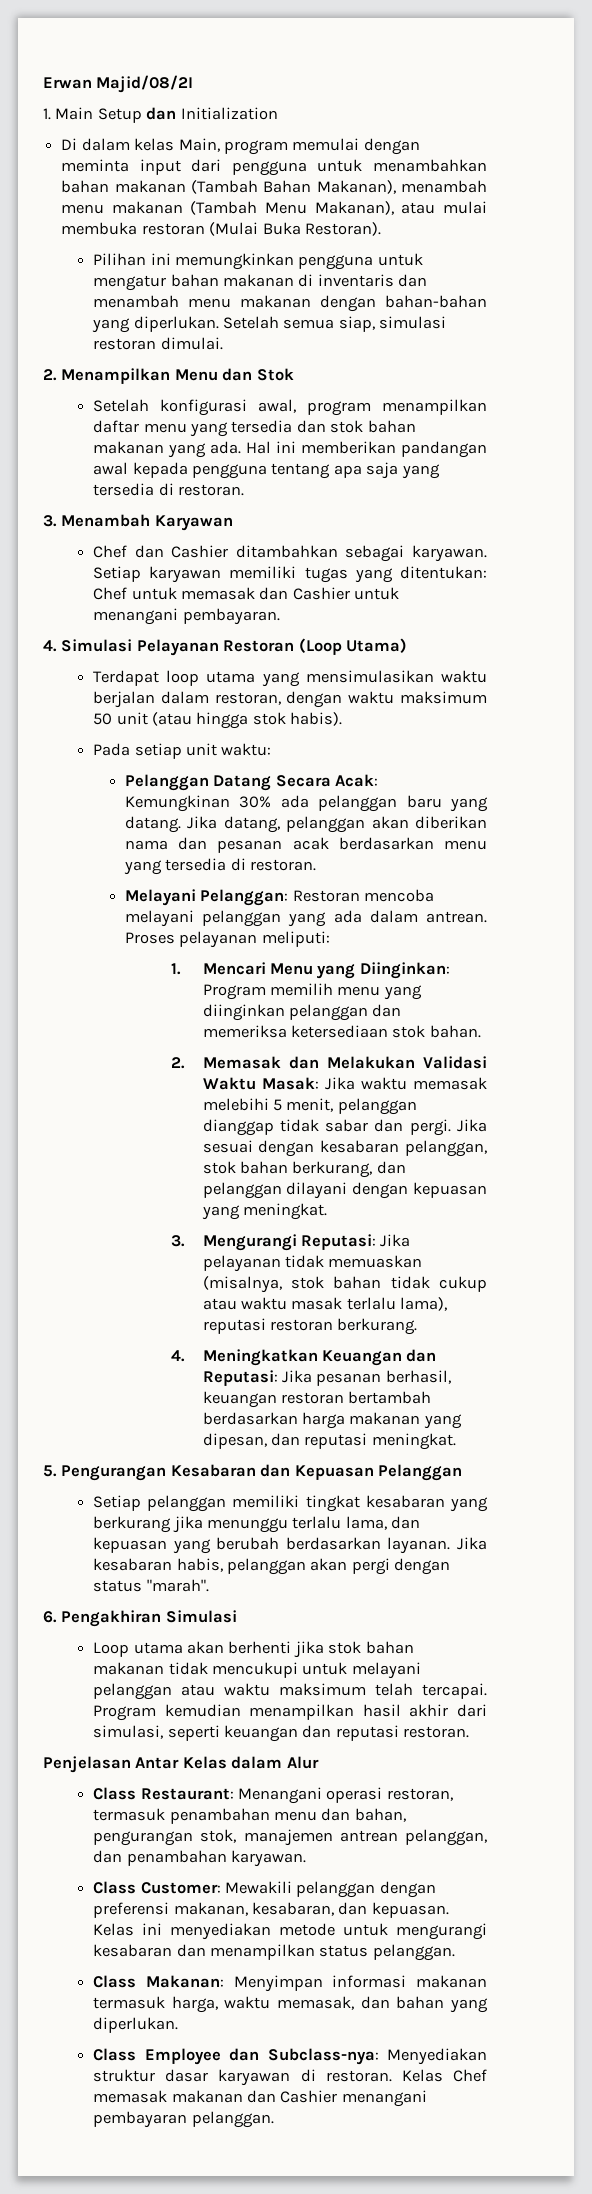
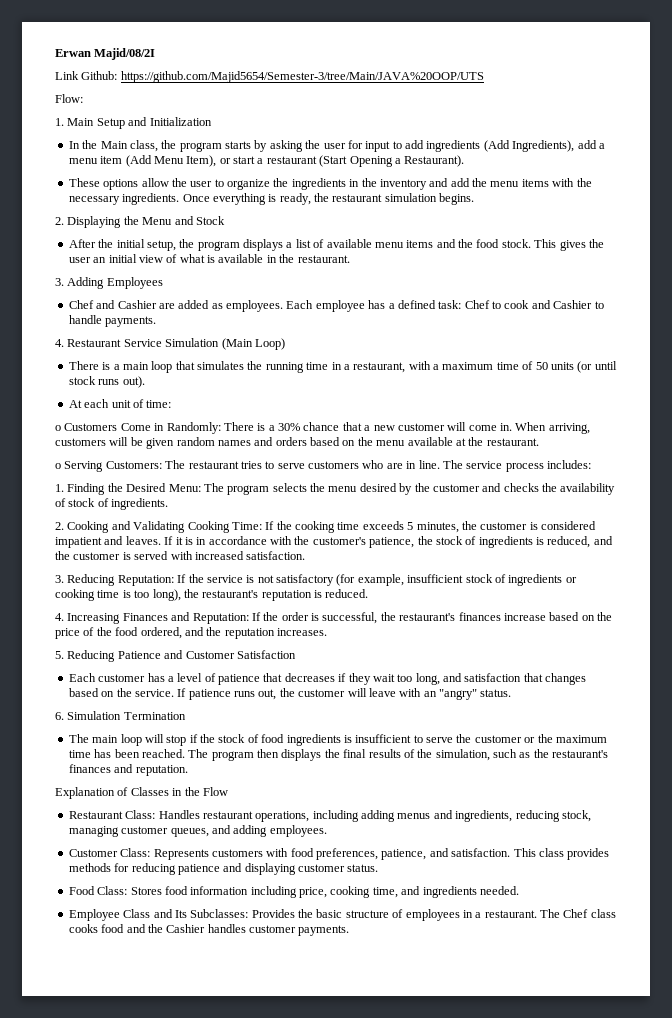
(194, 84) none -> [55,71,484,83] [55,94,83,103] // Link Github: https://github.com/Majid5654/Semester-3/tree/Main/JAVA%20OOP/UTS // Flow:
[146,107,177,120] dan -> [128,117,148,126] and
[61,138,420,155] [61,159,488,176] [61,180,487,194] [61,201,487,215] [61,222,381,236] [93,253,423,270] [93,274,428,291] [93,295,487,312] [92,316,447,333] [93,337,223,350] [43,368,294,384] [93,399,487,416] [93,420,416,437] [93,441,487,458] [93,462,440,479] [93,483,244,496] [43,514,233,531] [93,545,487,562] [93,566,487,583] [93,587,400,600] [93,608,280,625] [43,638,408,656] [93,670,487,687] [93,691,487,708] [93,712,343,729] [93,743,272,759] [124,774,379,791] [124,795,489,812] [124,816,487,833] [124,837,487,853] [123,858,317,875] [124,889,435,906] [124,910,487,927] [124,931,330,948] [170,962,450,979] [202,983,422,1000] [202,1004,402,1021] [202,1025,481,1038] [170,1056,487,1069] [202,1077,487,1090] [202,1098,417,1115] [202,1119,488,1136] [202,1140,487,1157] [202,1161,406,1178] [202,1182,487,1199] [201,1203,328,1220] [170,1234,411,1251] [202,1255,423,1272] [202,1276,487,1293] [202,1297,448,1311] [202,1318,418,1335] [170,1349,437,1366] [202,1370,451,1386] [202,1391,432,1408] [202,1412,462,1429] [202,1433,456,1450] [43,1464,463,1481] [93,1495,488,1512] [93,1516,421,1533] [93,1537,487,1554] [93,1558,451,1575] [93,1579,209,1592] [43,1610,237,1627] [93,1641,414,1658] [93,1662,421,1679] [93,1683,487,1700] [93,1704,488,1721] [93,1725,470,1742] [43,1756,319,1773] [93,1787,453,1804] [93,1808,406,1824] [93,1829,487,1846] [93,1850,306,1867] [93,1881,436,1898] [93,1902,449,1918] [93,1923,487,1940] [93,1944,455,1961] [93,1975,487,1992] [93,1996,488,2013] [93,2017,179,2033] [93,2048,487,2065] [93,2069,487,2086] [93,2090,427,2107] [93,2111,274,2128] Di dalam kelas Main, program memulai dengan meminta input dari pengguna untuk menambahkan bahan makanan (Tambah Bahan Makanan), menambah menu makanan (Tambah Menu Makanan), atau mulai membuka restoran (Mulai Buka Restoran). // Pilihan ini memungkinkan pengguna untuk mengatur bahan makanan di inventaris dan menambah menu makanan dengan bahan-bahan yang diperlukan. Setelah semua siap, simulasi restoran dimulai. // 2. Menampilkan Menu dan Stok // Setelah konfigurasi awal, program menampilkan daftar menu yang tersedia dan stok bahan makanan yang ada. Hal ini memberikan pandangan awal kepada pengguna tentang apa saja yang tersedia di restoran. // 3. Menambah Karyawan // Chef dan Cashier ditambahkan sebagai karyawan. Setiap karyawan memiliki tugas yang ditentukan: Chef untuk memasak dan Cashier untuk menangani pembayaran. // 4. Simulasi Pelayanan Restoran (Loop Utama) // Terdapat loop utama yang mensimulasikan waktu berjalan dalam restoran, dengan waktu maksimum 50 unit (atau hingga stok habis). // Pada setiap unit waktu: // Pelanggan Datang Secara Acak: Kemungkinan 30% ada pelanggan baru yang datang. Jika datang, pelanggan akan diberikan nama dan pesanan acak berdasarkan menu yang tersedia di restoran. // Melayani Pelanggan: Restoran mencoba melayani pelanggan yang ada dalam antrean. Proses pelayanan meliputi: // 1. Mencari Menu yang Diinginkan: Program memilih menu yang diinginkan pelanggan dan memeriksa ketersediaan stok bahan. // 2. Memasak dan Melakukan Validasi Waktu Masak: Jika waktu memasak melebihi 5 menit, pelanggan dianggap tidak sabar dan pergi. Jika sesuai dengan kesabaran pelanggan, stok bahan berkurang, dan pelanggan dilayani dengan kepuasan yang meningkat. // 3. Mengurangi Reputasi: Jika pelayanan tidak memuaskan (misalnya, stok bahan tidak cukup atau waktu masak terlalu lama), reputasi restoran berkurang. // 4. Meningkatkan Keuangan dan Reputasi: Jika pesanan berhasil, keuangan restoran bertambah berdasarkan harga makanan yang dipesan, dan reputasi meningkat. // 5. Pengurangan Kesabaran dan Kepuasan Pelanggan // Setiap pelanggan memiliki tingkat kesabaran yang berkurang jika menunggu terlalu lama, dan kepuasan yang berubah berdasarkan layanan. Jika kesabaran habis, pelanggan akan pergi dengan status "marah". // 6. Pengakhiran Simulasi // Loop utama akan berhenti jika stok bahan makanan tidak mencukupi untuk melayani pelanggan atau waktu maksimum telah tercapai. Program kemudian menampilkan hasil akhir dari simulasi, seperti keuangan dan reputasi restoran. // Penjelasan Antar Kelas dalam Alur // Class Restaurant: Menangani operasi restoran, termasuk penambahan menu dan bahan, pengurangan stok, manajemen antrean pelanggan, dan penambahan karyawan. // Class Customer: Mewakili pelanggan dengan preferensi makanan, kesabaran, dan kepuasan. Kelas ini menyediakan metode untuk mengurangi kesabaran dan menampilkan status pelanggan. // Class Makanan: Menyimpan informasi makanan termasuk harga, waktu memasak, dan bahan yang diperlukan. // Class Employee dan Subclass-nya: Menyediakan struktur dasar karyawan di restoran. Kelas Chef memasak makanan dan Cashier menangani pembayaran pelanggan. -> [68,140,605,152] [68,155,465,167] [68,178,592,190] [68,193,475,205] [55,216,225,228] [68,239,604,251] [68,254,350,263] [55,277,163,289] [68,300,604,312] [68,315,157,327] [55,338,285,350] [68,361,617,373] [68,376,145,388] [68,399,172,408] [55,422,590,434] [55,437,539,449] [55,460,591,472] [55,483,616,495] [55,498,169,510] [55,521,596,533] [55,536,613,548] [55,551,306,560] [55,574,577,586] [55,589,369,601] [55,612,612,624] [55,627,327,639] [55,650,296,662] [68,673,587,685] [68,688,512,700] [55,711,186,720] [68,734,607,746] [68,749,609,761] [68,764,188,776] [55,787,228,799] [68,810,591,822] [68,825,327,837] [68,848,610,860] [68,863,379,875] [68,886,519,898] [68,909,616,921] [68,924,350,936] In the Main class, the program starts by asking the user for input to add ingredients (Add Ingredients), add a menu item (Add Menu Item), or start a restaurant (Start Opening a Restaurant). // These options allow the user to organize the ingredients in the inventory and add the menu items with the necessary ingredients. Once everything is ready, the restaurant simulation begins. // 2. Displaying the Menu and Stock // After the initial setup, the program displays a list of available menu items and the food stock. This gives the user an initial view of what is available in the restaurant. // 3. Adding Employees // Chef and Cashier are added as employees. Each employee has a defined task: Chef to cook and Cashier to handle payments. // 4. Restaurant Service Simulation (Main Loop) // There is a main loop that simulates the running time in a restaurant, with a maximum time of 50 units (or until stock runs out). // At each unit of time: // o Customers Come in Randomly: There is a 30% chance that a new customer will come in. When arriving, customers will be given random names and orders based on the menu available at the restaurant. // o Serving Customers: The restaurant tries to serve customers who are in line. The service process includes: // 1. Finding the Desired Menu: The program selects the menu desired by the customer and checks the availability of stock of ingredients. // 2. Cooking and Validating Cooking Time: If the cooking time exceeds 5 minutes, the customer is considered impatient and leaves. If it is in accordance with the customer's patience, the stock of ingredients is reduced, and the customer is served with increased satisfaction. // 3. Reducing Reputation: If the service is not satisfactory (for example, insufficient stock of ingredients or cooking time is too long), the restaurant's reputation is reduced. // 4. Increasing Finances and Reputation: If the order is successful, the restaurant's finances increase based on the price of the food ordered, and the reputation increases. // 5. Reducing Patience and Customer Satisfaction // Each customer has a level of patience that decreases if they wait too long, and satisfaction that changes based on the service. If patience runs out, the customer will leave with an "angry" status. // 6. Simulation Termination // The main loop will stop if the stock of food ingredients is insufficient to serve the customer or the maximum time has been reached. The program then displays the final results of the simulation, such as the restaurant's finances and reputation. // Explanation of Classes in the Flow // Restaurant Class: Handles restaurant operations, including adding menus and ingredients, reducing stock, managing customer queues, and adding employees. // Customer Class: Represents customers with food preferences, patience, and satisfaction. This class provides methods for reducing patience and displaying customer status. // Food Class: Stores food information including price, cooking time, and ingredients needed. // Employee Class and Its Subclasses: Provides the basic structure of employees in a restaurant. The Chef class cooks food and the Cashier handles customer payments.

